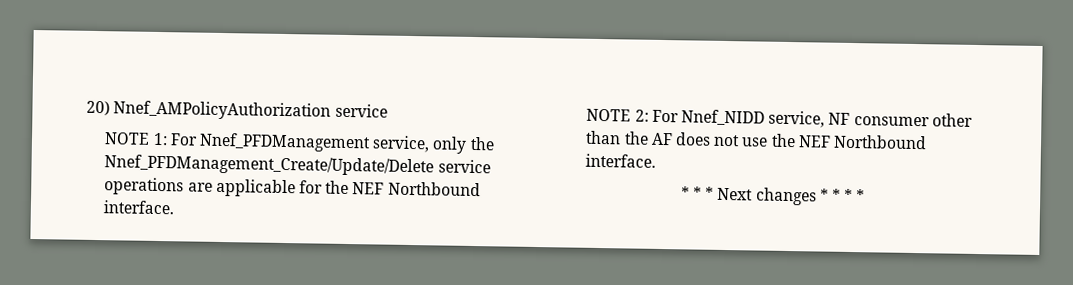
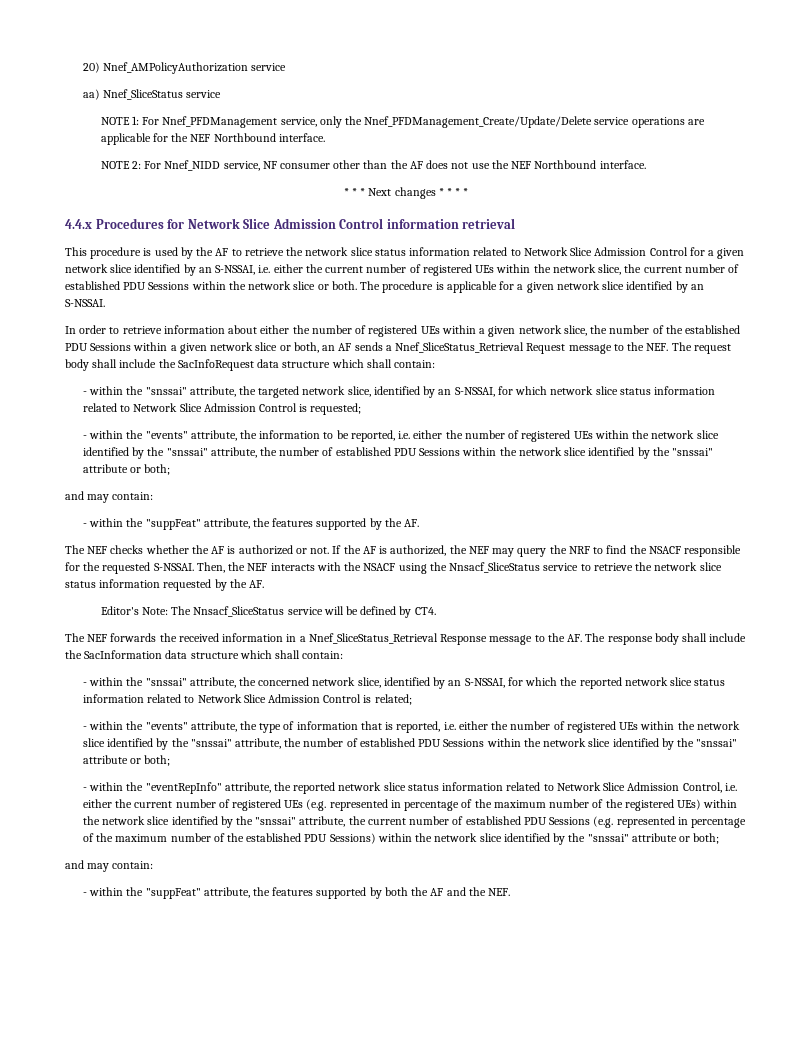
(388, 110) none -> [82,89,222,100] // aa) Nnef_SliceStatus service
(866, 196) none -> [65,218,516,229] [65,247,745,259] [65,264,740,276] [65,281,704,293] [65,299,105,307] [65,325,741,337] [65,342,731,354] [65,359,436,371] [82,386,716,398] [82,403,362,415] [82,430,719,442] [82,447,714,459] [82,464,171,475] [65,491,154,503] [82,518,420,530] [65,545,742,557] [65,562,722,574] [65,579,265,591] [100,606,436,618] [65,633,747,645] [65,650,344,659] [82,677,726,689] [82,694,412,705] [82,721,740,733] [82,738,738,750] [82,755,171,766] [82,782,737,794] [82,799,738,811] [82,816,747,828] [82,833,720,845] [65,860,154,872] [82,887,511,899] // 4.4.x Procedures for Network Slice Admission Control information retrieval // This procedure is used by the AF to retrieve the network slice status information related to Network Slice Admission Control for a given network slice identified by an S-NSSAI, i.e. either the current number of registered UEs within the network slice, the current number of established PDU Sessions within the network slice or both. The procedure is applicable for a given network slice identified by an S-NSSAI. // In order to retrieve information about either the number of registered UEs within a given network slice, the number of the established PDU Sessions within a given network slice or both, an AF sends a Nnef_SliceStatus_Retrieval Request message to the NEF. The request body shall include the SacInfoRequest data structure which shall contain: // - within the "snssai" attribute, the targeted network slice, identified by an S-NSSAI, for which network slice status information related to Network Slice Admission Control is requested; // - within the "events" attribute, the information to be reported, i.e. either the number of registered UEs within the network slice identified by the "snssai" attribute, the number of established PDU Sessions within the network slice identified by the "snssai" attribute or both; // and may contain: // - within the "suppFeat" attribute, the features supported by the AF. // The NEF checks whether the AF is authorized or not. If the AF is authorized, the NEF may query the NRF to find the NSACF responsible for the requested S-NSSAI. Then, the NEF interacts with the NSACF using the Nnsacf_SliceStatus service to retrieve the network slice status information requested by the AF. // Editor's Note: The Nnsacf_SliceStatus service will be defined by CT4. // The NEF forwards the received information in a Nnef_SliceStatus_Retrieval Response message to the AF. The response body shall include the SacInformation data structure which shall contain: // - within the "snssai" attribute, the concerned network slice, identified by an S-NSSAI, for which the reported network slice status information related to Network Slice Admission Control is related; // - within the "events" attribute, the type of information that is reported, i.e. either the number of registered UEs within the network slice identified by the "snssai" attribute, the number of established PDU Sessions within the network slice identified by the "snssai" attribute or both; // - within the "eventRepInfo" attribute, the reported network slice status information related to Network Slice Admission Control, i.e. either the current number of registered UEs (e.g. represented in percentage of the maximum number of the registered UEs) within the network slice identified by the "snssai" attribute, the current number of established PDU Sessions (e.g. represented in percentage of the maximum number of the established PDU Sessions) within the network slice identified by the "snssai" attribute or both; // and may contain: // - within the "suppFeat" attribute, the features supported by both the AF and the NEF.

